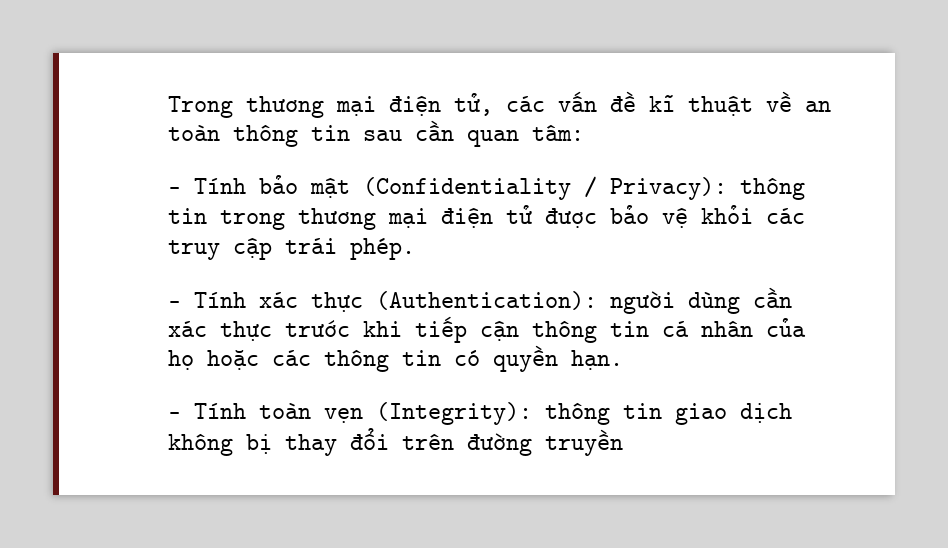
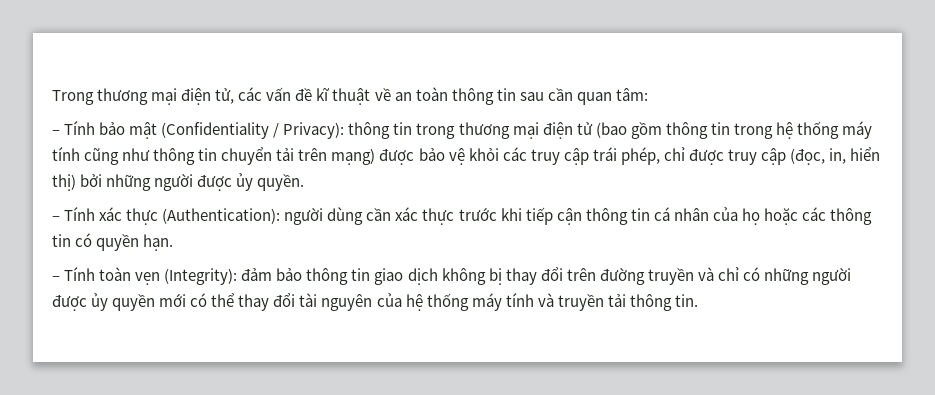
(532, 214) none -> [595,121,873,139] [52,147,376,165] (bao gồm thông tin trong hệ thống máy tính cũng như thông tin chuyển tải trên mạng)
[350,238,415,260] phép. -> [620,147,881,165] [52,173,305,191] phép, chỉ được truy cập (đọc, in, hiển thị) bởi những người được ủy quyền.
(532, 413) none -> [241,268,303,281] đảm bảo
(623, 442) none -> [697,267,852,285] [52,293,698,311] và chỉ có những người được ủy quyền mới có thể thay đổi tài nguyên của hệ thống máy tính và truyền tải thông tin.

